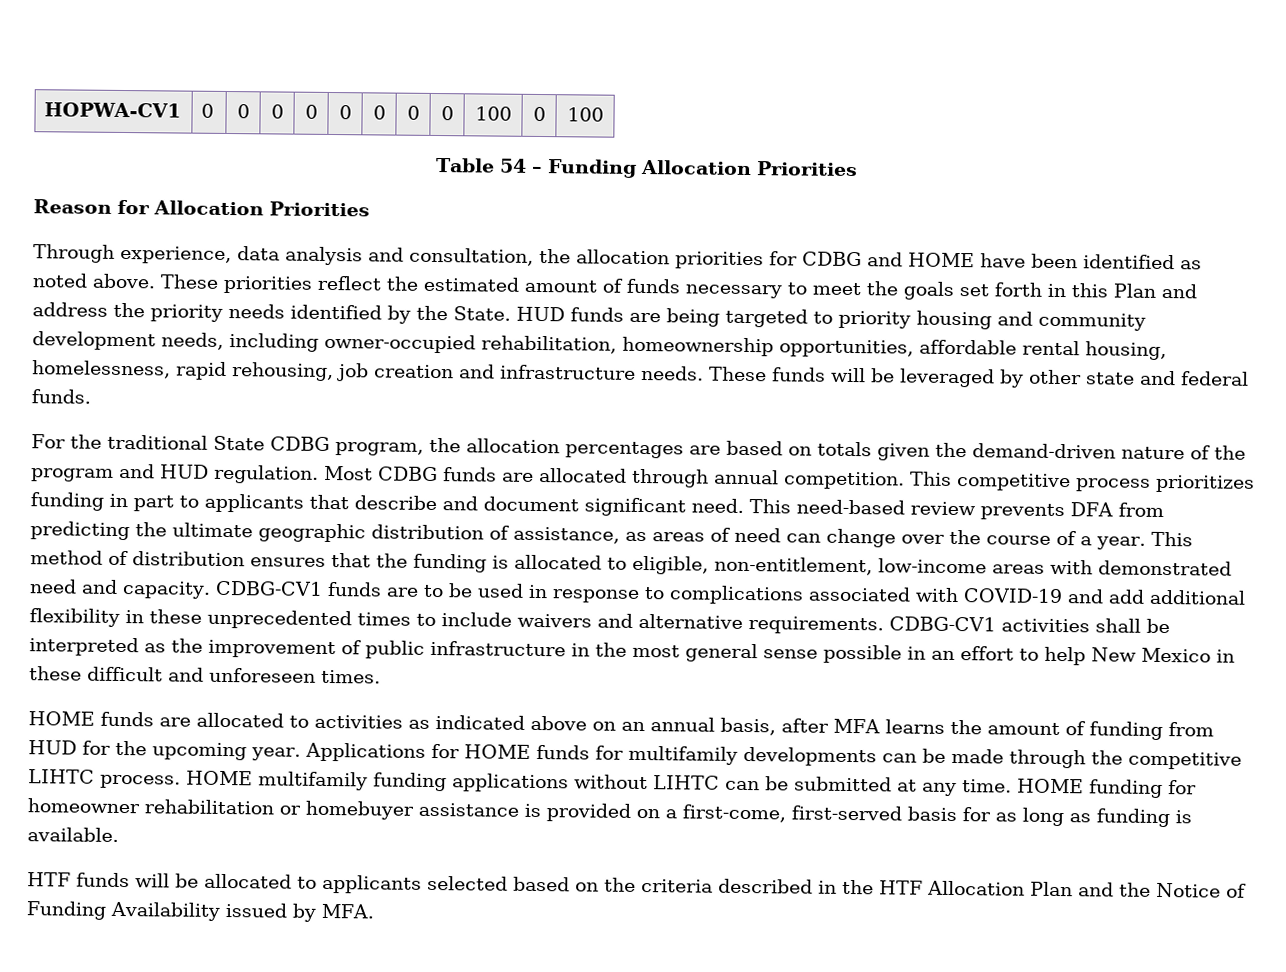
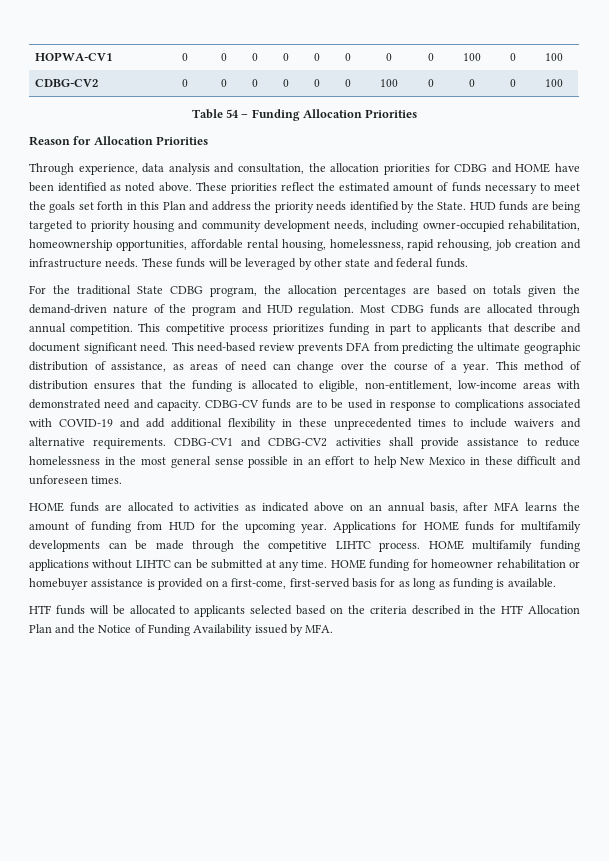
(604, 114) none -> [34,79,98,87] [181,79,188,87] [221,79,227,87] [252,79,258,87] [283,79,289,87] [314,79,320,87] [345,79,351,87] [380,79,398,87] [427,79,434,87] [468,79,475,87] [509,79,516,87] [544,79,563,87] // CDBG-CV2 | 0 | 0 | 0 | 0 | 0 | 0 | 100 | 0 | 0 | 0 | 100
[214,580,323,596] CDBG-CV1 -> [205,400,260,408] CDBG-CV
[1001,618,1170,634] [29,637,566,659] activities shall be interpreted as the improvement of public infrastructure -> [241,437,581,449] [29,456,100,465] and CDBG-CV2 activities shall provide assistance to reduce homelessness

